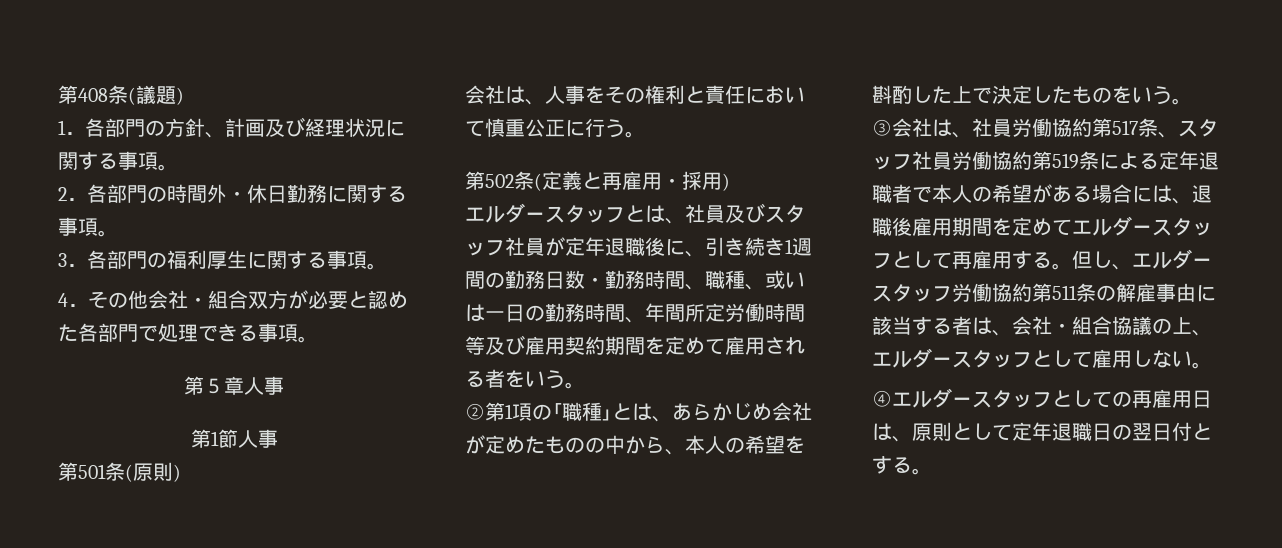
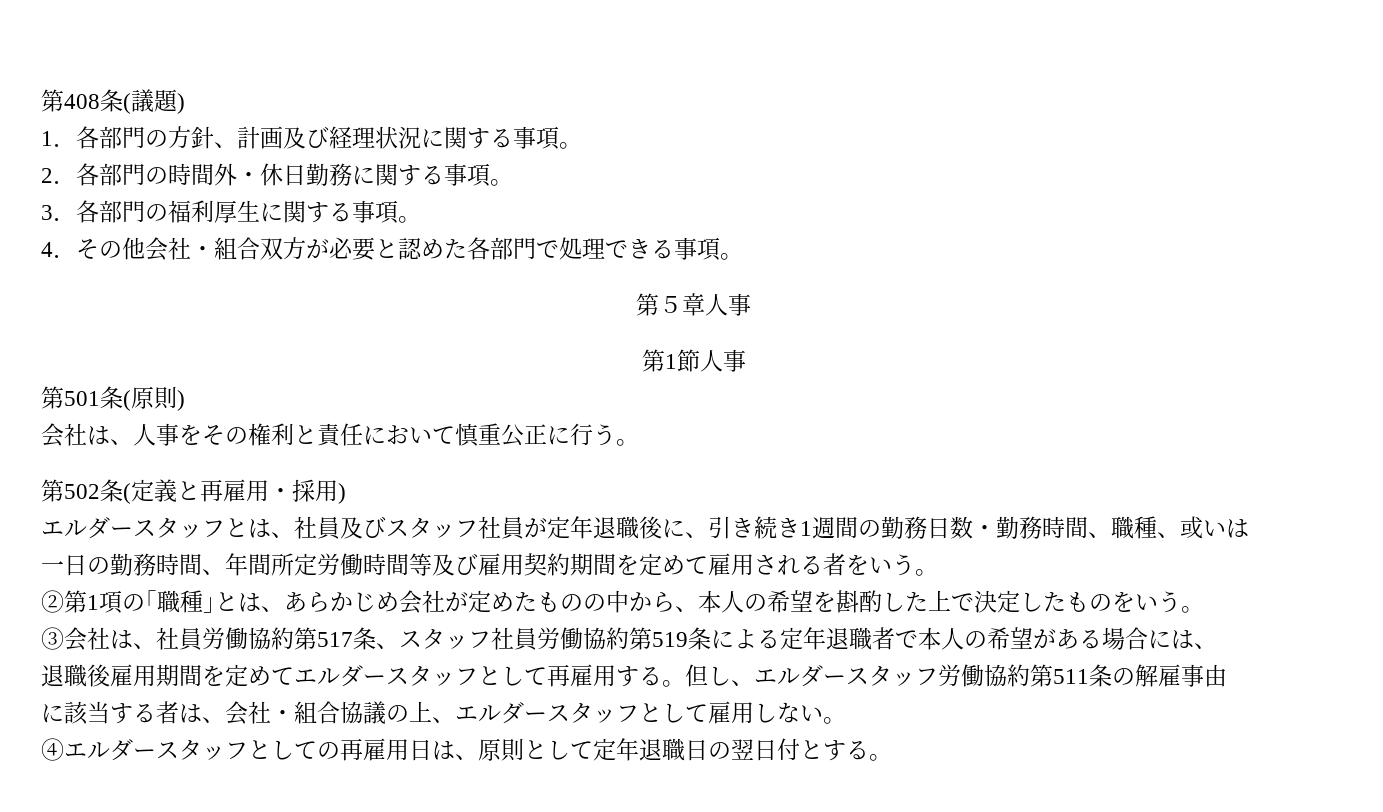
(485, 313) none -> (1249, 528) //
(1192, 201) none -> (1217, 646) //
(1196, 292) none -> (1227, 675) //

